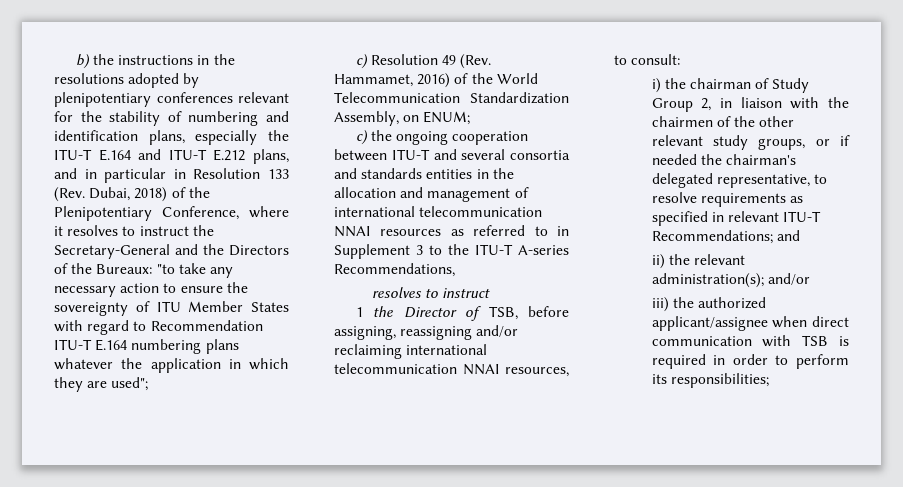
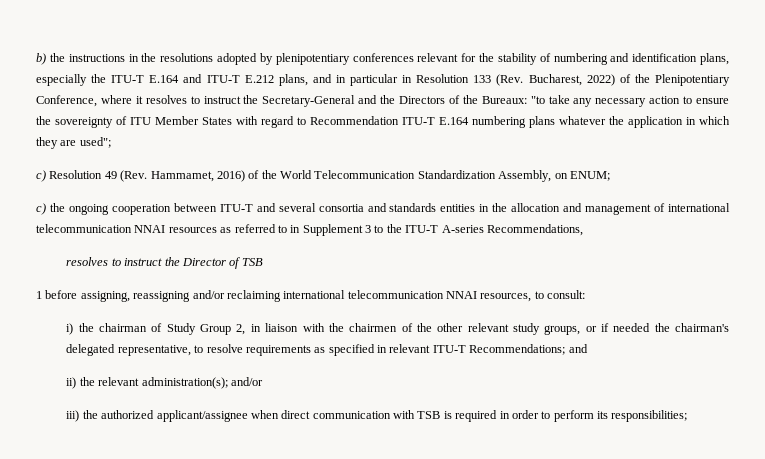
[89,187,168,202] Dubai, 2018) -> [528,74,615,86] Bucharest, 2022)
[355,307,363,317] // 1 -> (163, 262) none
[488,306,518,320] TSB, -> [241,258,263,266] [36,291,42,299] TSB // 1

